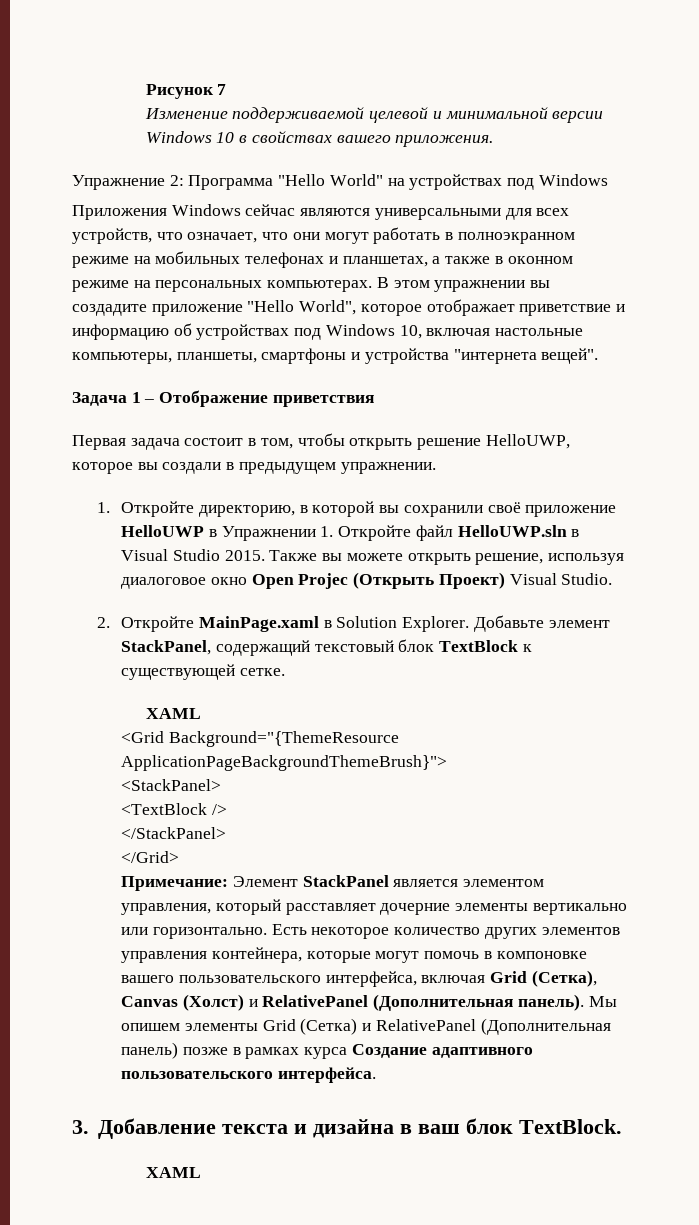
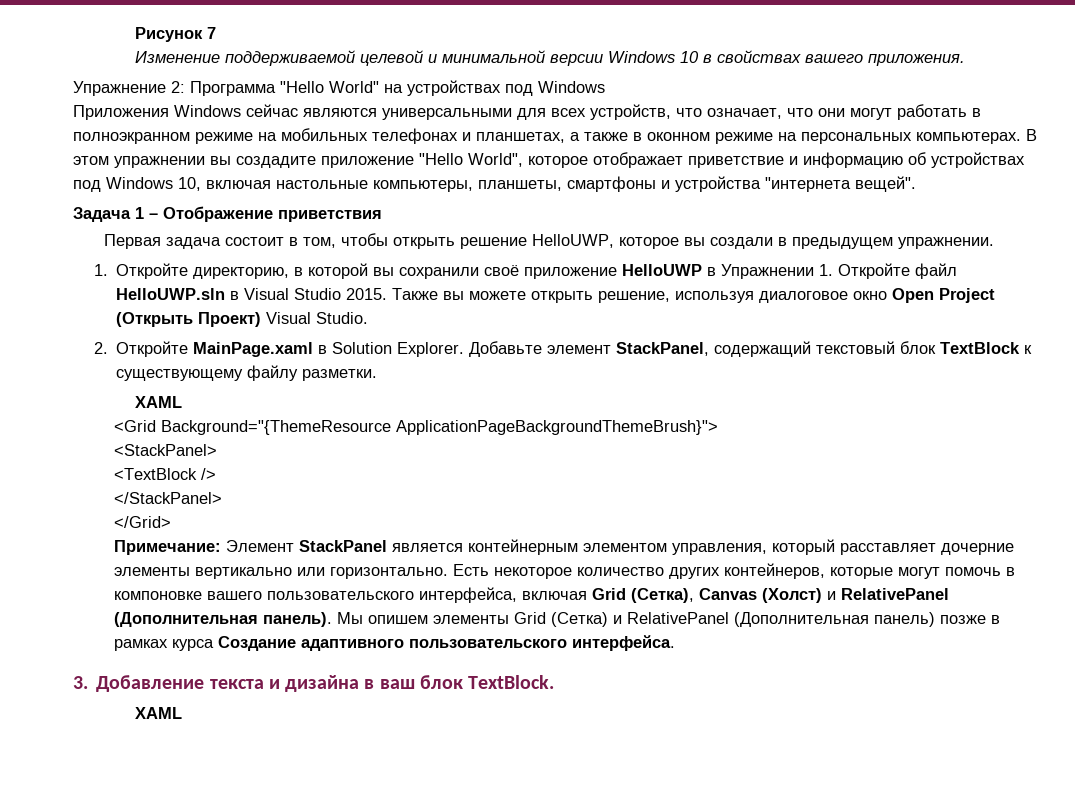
[298,573,349,589] Projec -> [938,288,995,303] Project
[121,664,285,680] существующей сетке. -> [115,365,377,381] существующему файлу разметки.
(459, 883) none -> [468,539,579,555] контейнерным
[541,927,620,935] [121,947,302,963] элементов управления контейнера, -> [724,563,826,579] контейнеров,

